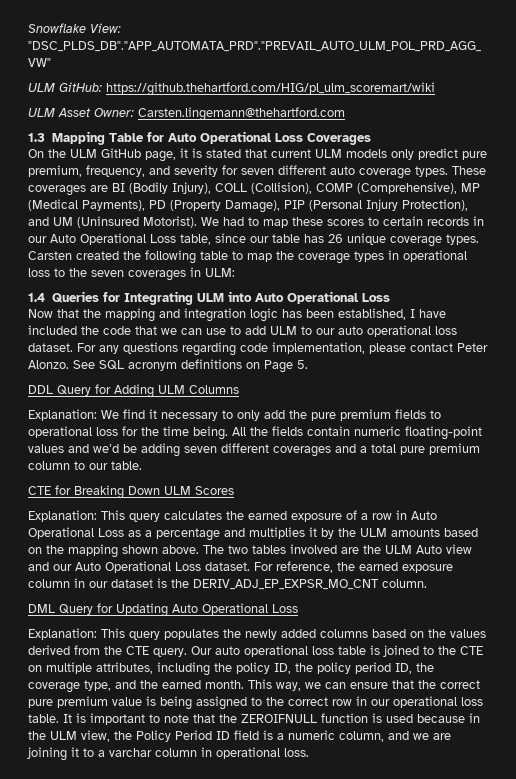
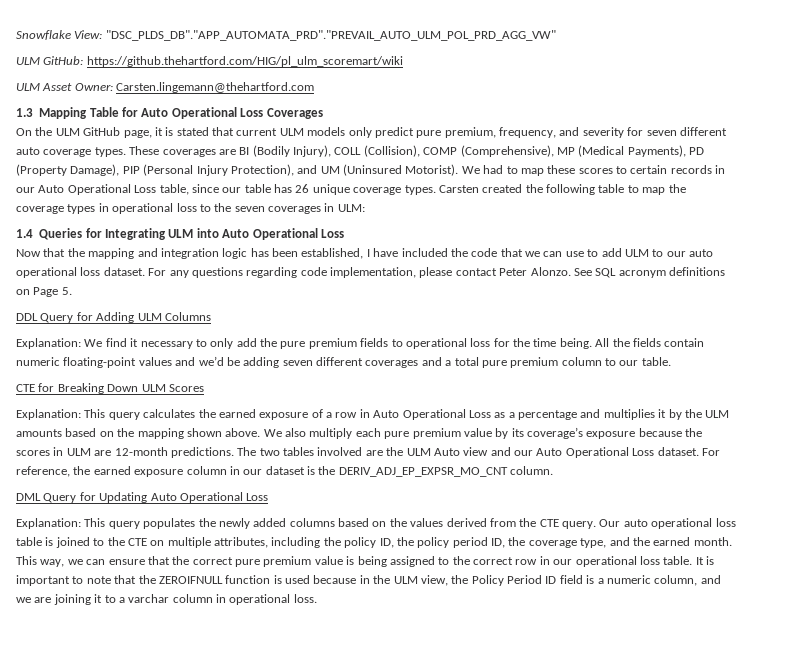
(199, 549) none -> [263,427,703,439] [16,447,234,458] We also multiply each pure premium value by its coverage’s exposure because the scores in ULM are 12-month predictions.

